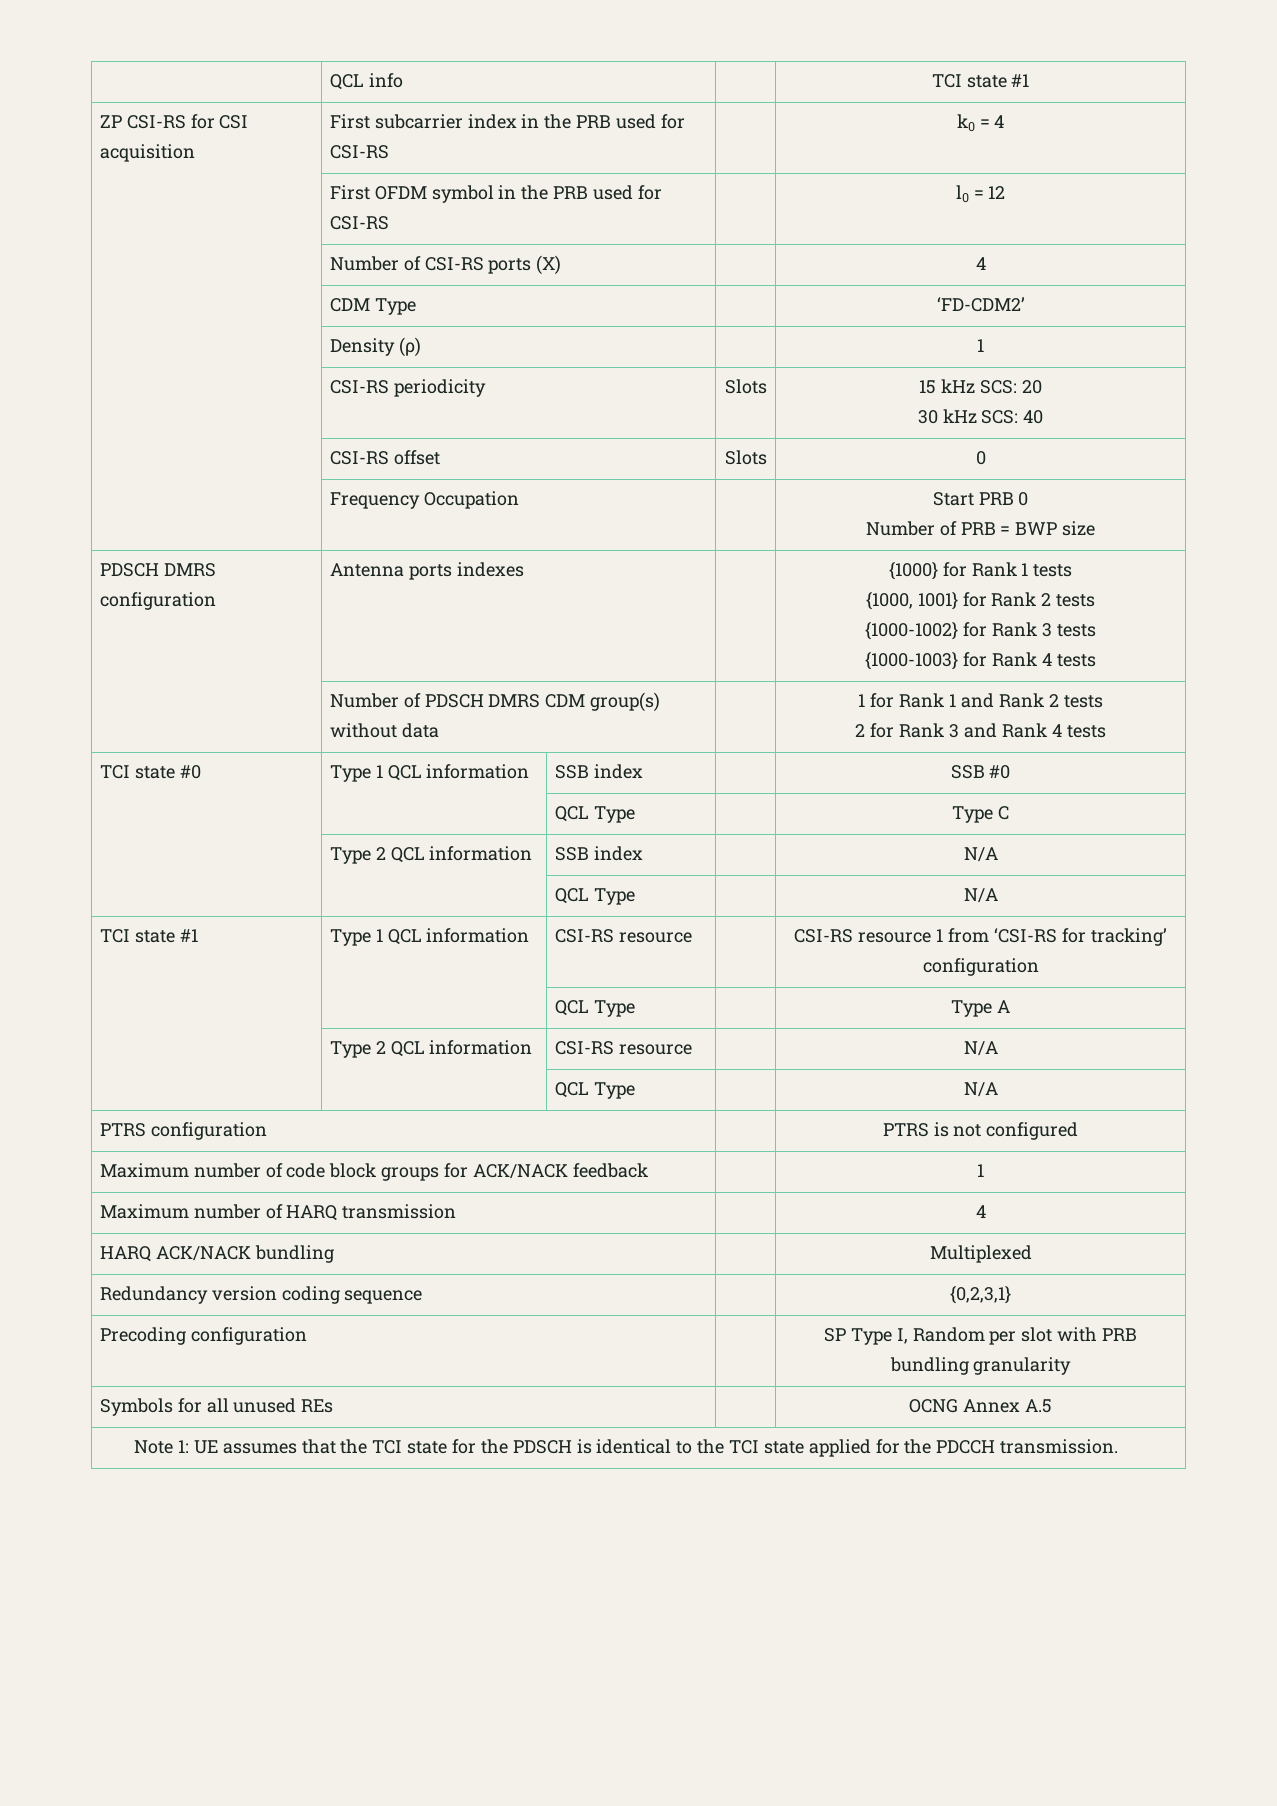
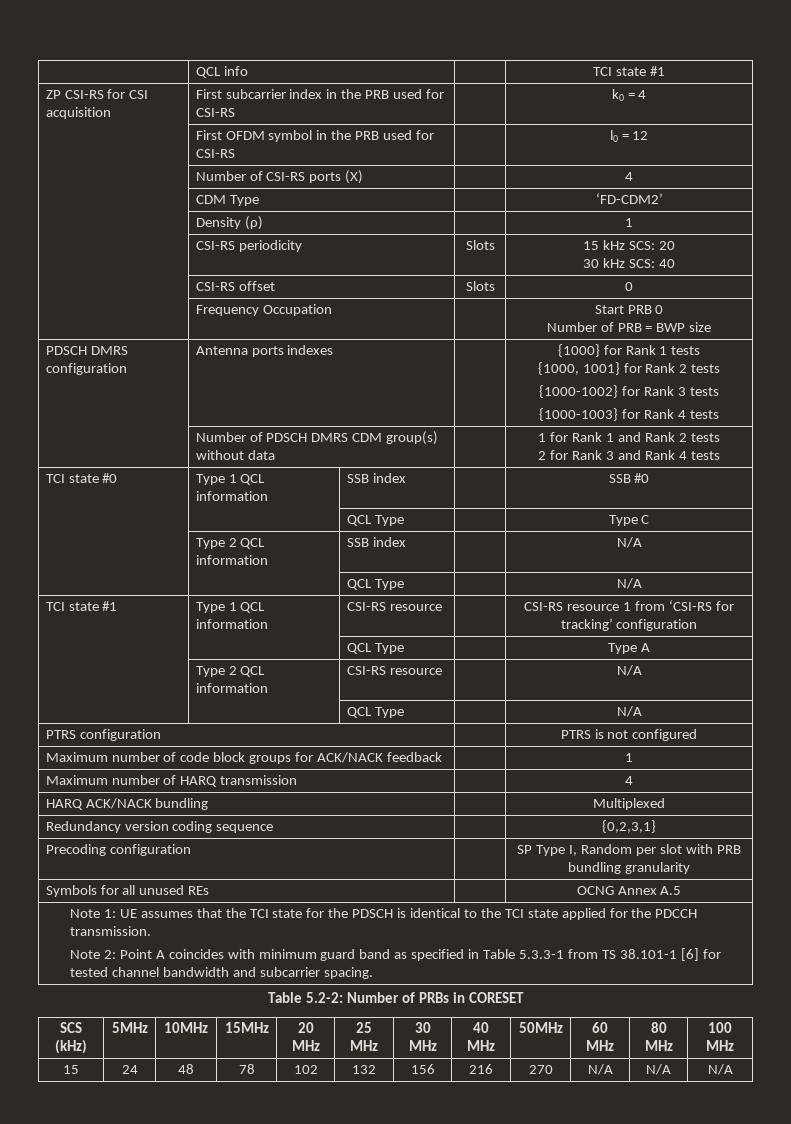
(1119, 1446) none -> [70,948,721,961] [70,967,373,979] [268,992,524,1003] [60,1022,82,1033] [55,1039,87,1054] [111,1022,148,1033] [164,1022,208,1033] [224,1022,269,1033] [297,1022,314,1033] [291,1040,320,1051] [356,1022,372,1033] [350,1040,378,1051] [414,1022,431,1033] [408,1040,437,1051] [473,1022,489,1033] [467,1040,495,1051] [518,1022,563,1033] [592,1022,608,1033] [586,1040,614,1051] [650,1022,667,1033] [644,1040,673,1051] [708,1022,732,1033] [706,1040,734,1051] [63,1065,79,1074] [121,1065,138,1074] [178,1064,194,1074] [238,1064,255,1074] [293,1065,318,1074] [352,1065,376,1074] [410,1064,435,1074] [469,1064,493,1074] [528,1065,553,1074] [587,1064,613,1075] [646,1064,671,1075] [707,1064,733,1075] // Note 2: Point A coincides with minimum guard band as specified in Table 5.3.3-1 from TS 38.101-1 [6] for tested channel bandwidth and subcarrier spacing. // Table 5.2-2: Number of PRBs in CORESET // SCS (kHz) | 5MHz | 10MHz | 15MHz | 20 MHz | 25 MHz | 30 MHz | 40 MHz | 50MHz | 60 MHz | 80 MHz | 100 MHz // 15 | 24 | 48 | 78 | 102 | 132 | 156 | 216 | 270 | N/A | N/A | N/A

